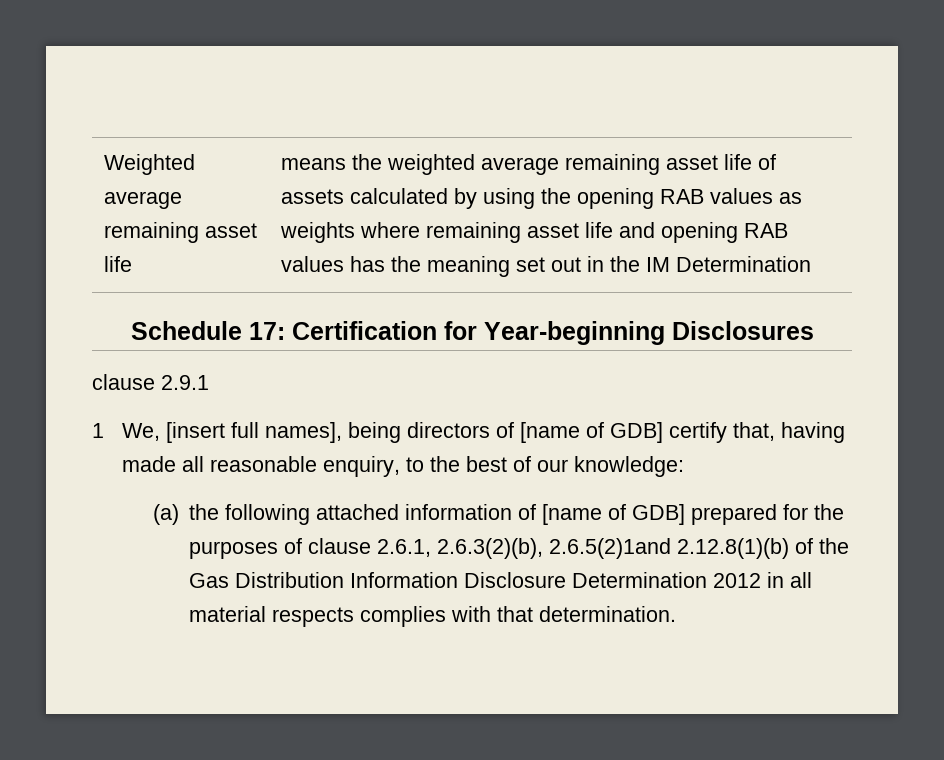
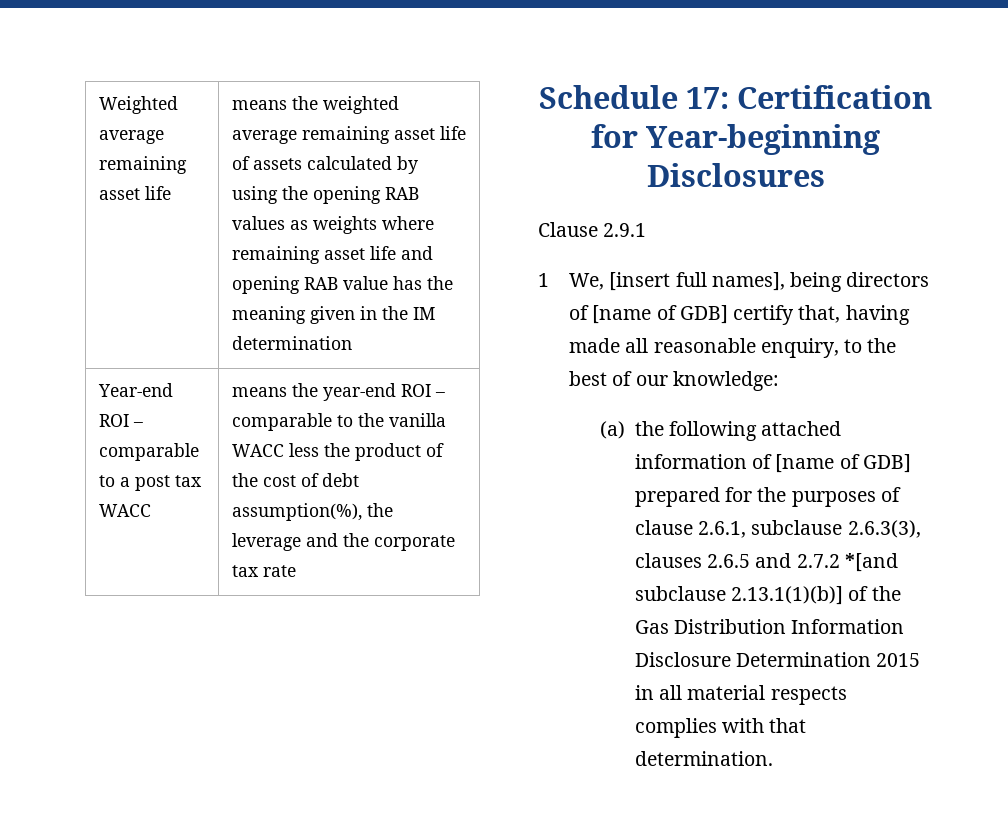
[281,256,345,272] values -> [342,276,388,290] value
[516,257,582,272] set out -> [309,306,355,324] given
[676,256,812,272] Determination -> [231,336,352,350] [97,383,173,397] [98,414,143,427] [98,443,199,461] [98,475,202,491] [98,504,151,517] [231,383,445,401] [231,413,446,431] [231,443,444,461] [231,473,359,487] [231,503,393,521] [231,533,455,551] [231,565,296,577] determination // Year-end ROI – comparable to a post tax WACC | means the year-end ROI – comparable to the vanilla WACC less the product of the cost of debt assumption(%), the leverage and the corporate tax rate
[92,374,155,390] clause -> [538,222,598,237] Clause
[437,538,790,559] 2.6.3(2)(b), 2.6.5(2)1and 2.12.8(1)(b) -> [751,520,921,538] [634,553,898,572] [634,586,844,605] subclause 2.6.3(3), clauses 2.6.5 and 2.7.2 *[and subclause 2.13.1(1)(b)]
[713,573,762,588] 2012 -> [876,653,921,667] 2015

